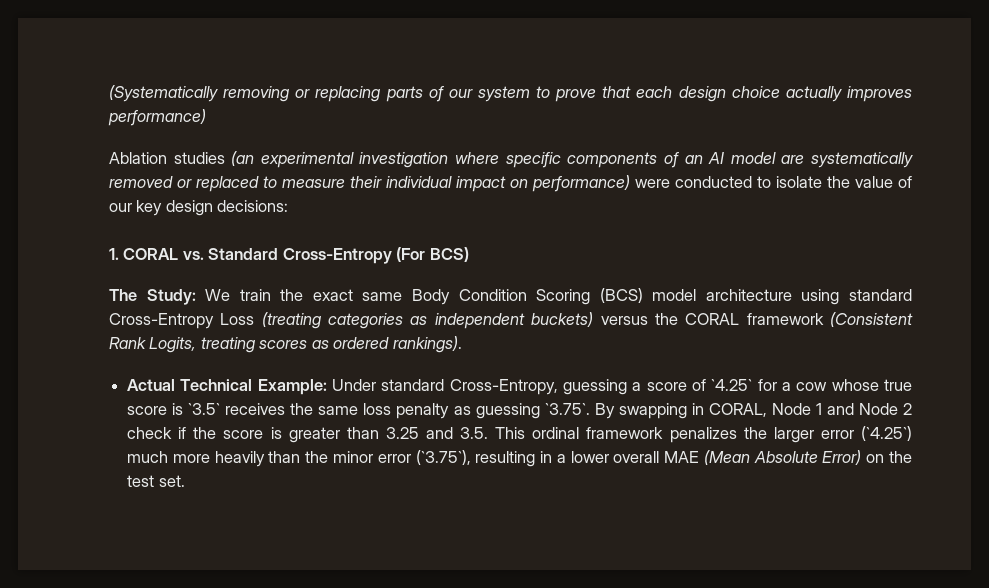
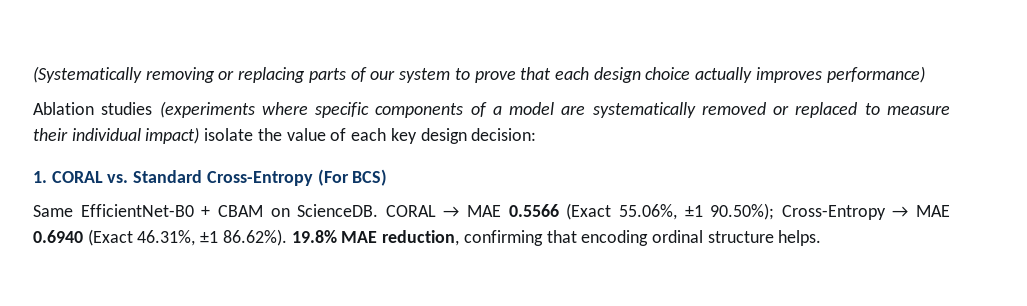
[231,151,449,168] (an experimental investigation -> [159,101,255,118] (experiments
[684,152,725,164] an AI -> [492,106,502,115] a
[456,175,771,192] impact on performance) were conducted to -> [145,127,200,144] impact)
[109,203,132,212] our -> [351,128,387,141] each
[217,200,289,212] decisions: -> [471,128,537,141] decision:
[109,288,912,305] [109,312,914,329] [109,336,462,353] [127,379,913,395] [127,403,913,419] [127,426,913,443] [127,450,913,467] [127,475,185,487] The Study: We train the exact same Body Condition Scoring (BCS) model architecture using standard Cross-Entropy Loss (treating categories as independent buckets) versus the CORAL framework (Consistent Rank Logits, treating scores as ordered rankings). // Actual Technical Example: Under standard Cross-Entropy, guessing a score of `4.25` for a cow whose true score is `3.5` receives the same loss penalty as guessing `3.75`. By swapping in CORAL, Node 1 and Node 2 check if the score is greater than 3.25 and 3.5. This ordinal framework penalizes the larger error (`4.25`) much more heavily than the minor error (`3.75`), resulting in a lower overall MAE (Mean Absolute Error) on the test set. -> [33,203,950,220] [33,229,822,246] Same EfficientNet-B0 + CBAM on ScienceDB. CORAL → MAE 0.5566 (Exact 55.06%, ±1 90.50%); Cross-Entropy → MAE 0.6940 (Exact 46.31%, ±1 86.62%). 19.8% MAE reduction, confirming that encoding ordinal structure helps.

